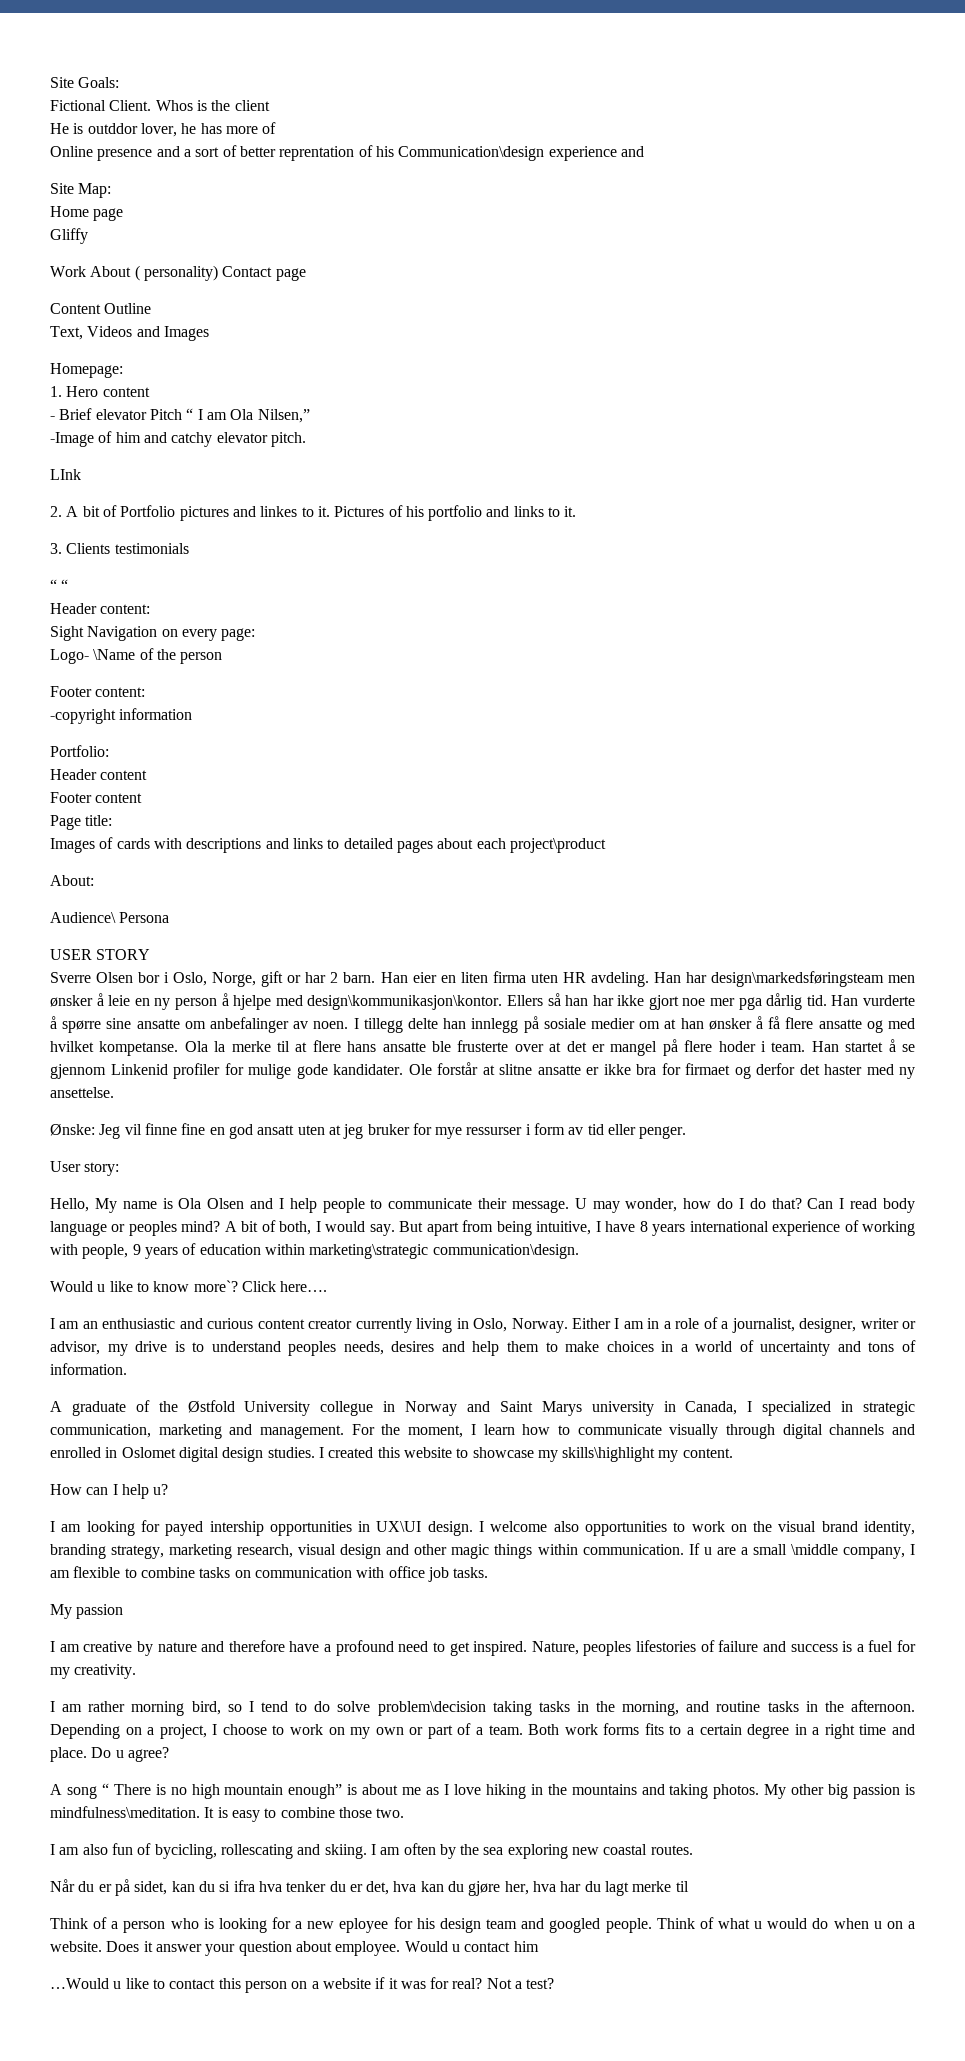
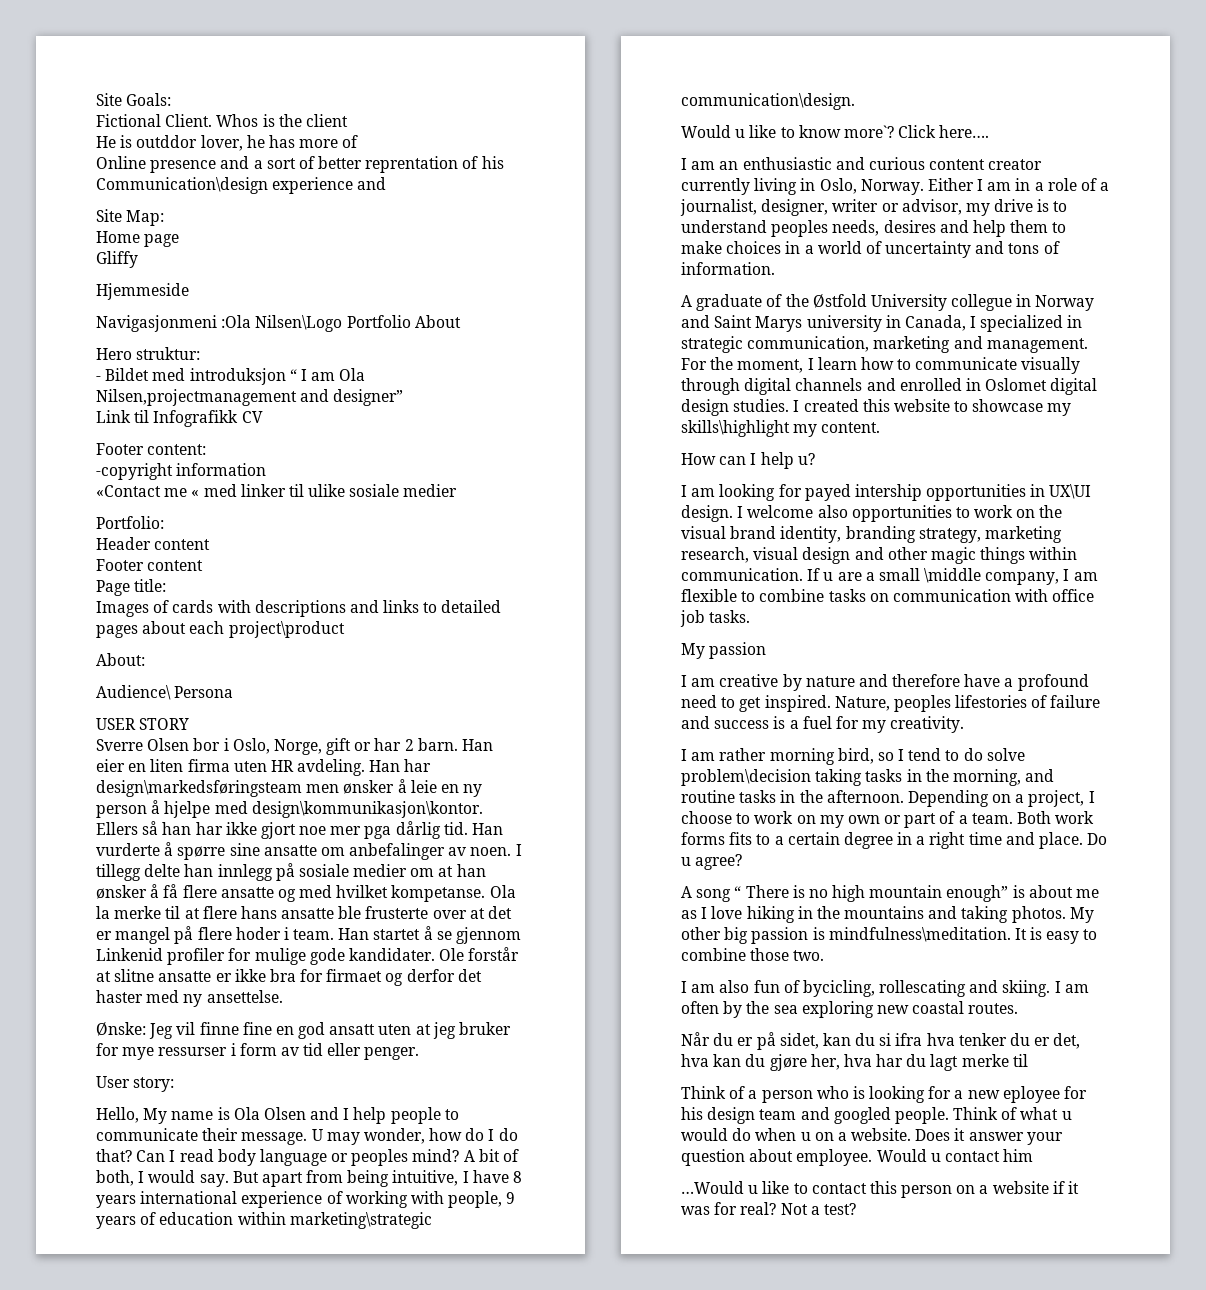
[50,265,306,281] [50,303,152,314] [50,326,209,341] [50,363,123,378] [50,386,150,397] [50,408,310,423] [50,431,306,447] [50,469,81,480] [50,505,577,521] [50,543,189,554] [50,579,69,591] [50,603,151,614] [50,626,256,641] [50,648,223,664] [50,686,146,697] [50,708,193,724] Work About ( personality) Contact page // Content Outline // Text, Videos and Images // Homepage: // 1. Hero content // - Brief elevator Pitch “ I am Ola Nilsen,” // -Image of him and catchy elevator pitch. // LInk // 2. A bit of Portfolio pictures and linkes to it. Pictures of his portfolio and links to it. // 3. Clients testimonials // “ “ // Header content: // Sight Navigation on every page: // Logo- \Name of the person // Footer content: // -copyright information -> [96,283,189,300] [96,315,461,332] [96,347,201,360] [96,368,366,385] [96,389,404,406] [96,410,263,427] [96,443,207,455] [96,463,267,480] [96,484,458,497] Hjemmeside // Navigasjonmeni :Ola Nilsen\Logo Portfolio About // Hero struktur: // - Bildet med introduksjon “ I am Ola Nilsen,projectmanagement and designer” // Link til Infografikk CV // Footer content: // -copyright information // «Contact me « med linker til ulike sosiale medier

